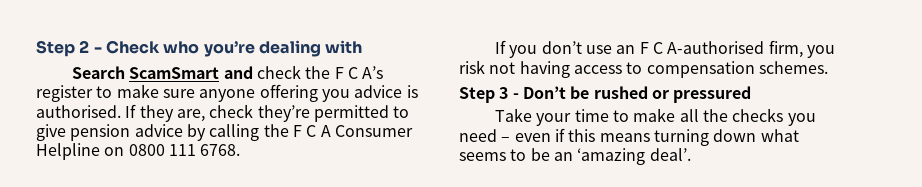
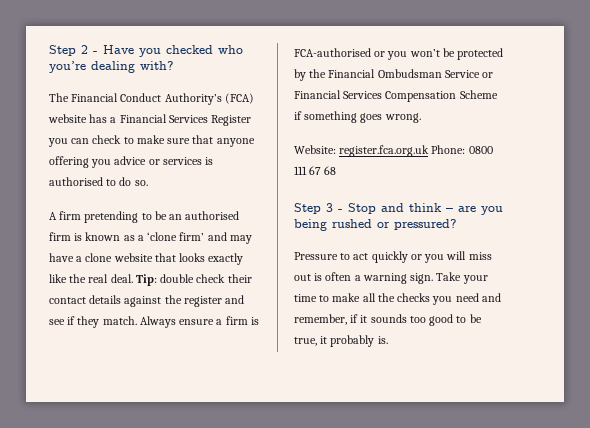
[105,40,363,57] [72,65,384,79] [36,85,93,102] Check who you’re dealing with // Search ScamSmart and check the F C A’s register -> [103,45,243,57] [49,61,174,73] [49,93,254,105] [48,114,252,126] [48,135,122,147] Have you checked who you’re dealing with? // The Financial Conduct Authority’s (FCA) website has a Financial Services Register you can check
(195, 93) none -> [192,135,214,144] that
[406,85,418,98] [36,104,410,122] [36,124,413,141] [36,143,241,160] [495,40,835,58] [459,60,828,78] [459,86,752,103] is authorised. If they are, check they’re permitted to give pension advice by calling the F C A Consumer Helpline on 0800 111 6768. // If you don’t use an F C A-authorised firm, you risk not having access to compensation schemes. // Step 3 - Don’t be rushed or pressured // -> [148,157,214,165] [49,177,148,186] [49,211,240,223] [49,232,252,244] [49,253,244,265] [49,274,252,286] [49,295,245,307] [49,316,259,328] [294,48,504,60] [294,69,494,81] [294,90,498,102] [294,111,421,123] [294,145,493,157] [294,166,337,175] [294,203,503,215] [294,219,457,231] [294,251,492,263] [294,272,434,284] or services is authorised to do so. // A firm pretending to be an authorised firm is known as a ‘clone firm’ and may have a clone website that looks exactly like the real deal. Tip: double check their contact details against the register and see if they match. Always ensure a firm is FCA-authorised or you won’t be protected by the Financial Ombudsman Service or Financial Services Compensation Scheme if something goes wrong. // Website: register.fca.org.uk Phone: 0800 111 67 68 // Step 3 - Stop and think – are you being rushed or pressured? // Pressure to act quickly or you will miss out is often a warning sign.
[501,128,799,146] [459,148,691,165] – even if this means turning down what seems to be an ‘amazing deal’. -> [481,293,501,302] [294,314,482,326] [294,335,388,347] and remember, if it sounds too good to be true, it probably is.

